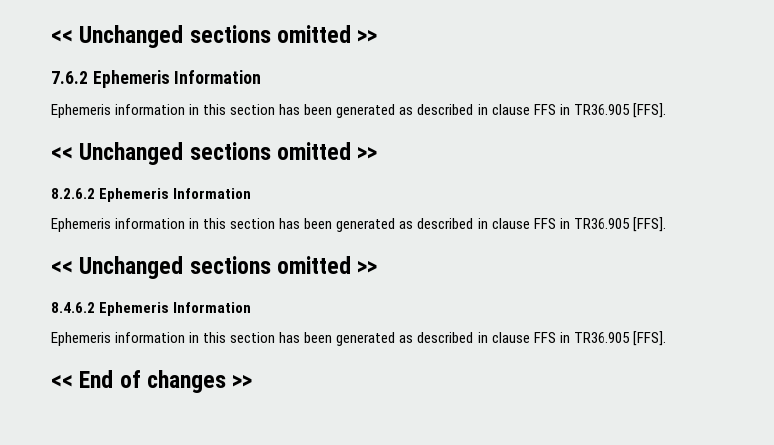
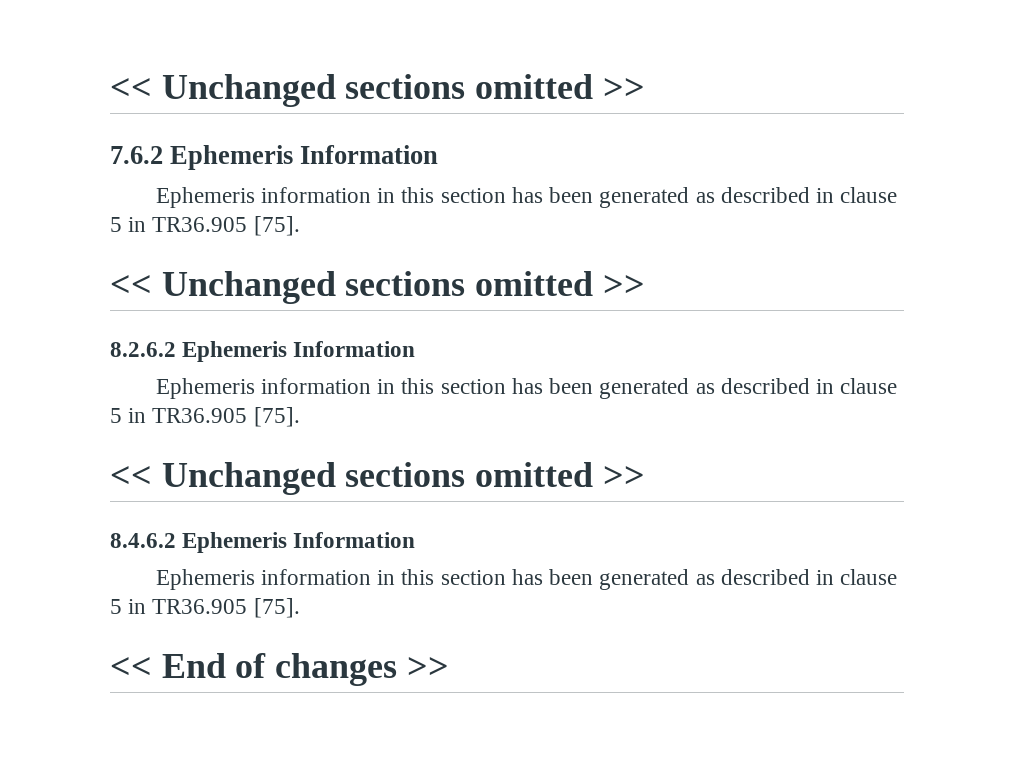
[533,103,666,118] FFS in TR36.905 [FFS]. -> [110,216,300,236] 5 in TR36.905 [75].
[533,217,666,232] FFS in TR36.905 [FFS]. -> [110,407,300,427] 5 in TR36.905 [75].
[533,331,666,346] FFS in TR36.905 [FFS]. -> [110,598,300,618] 5 in TR36.905 [75].

